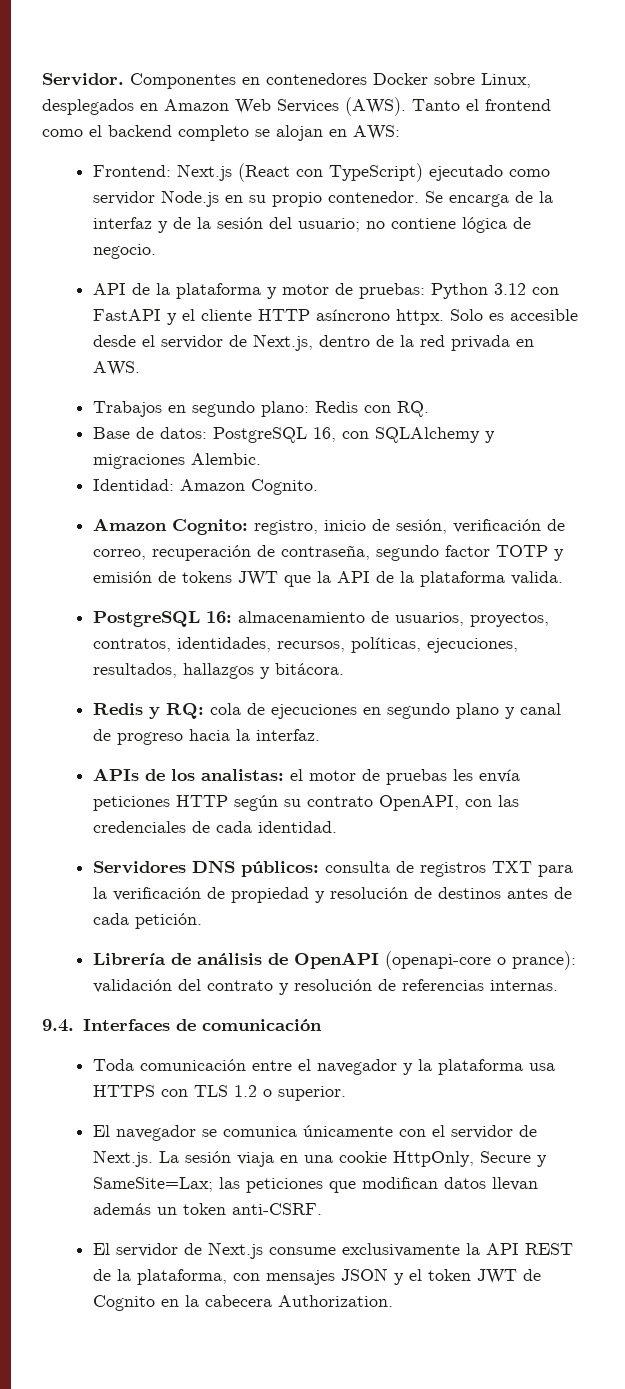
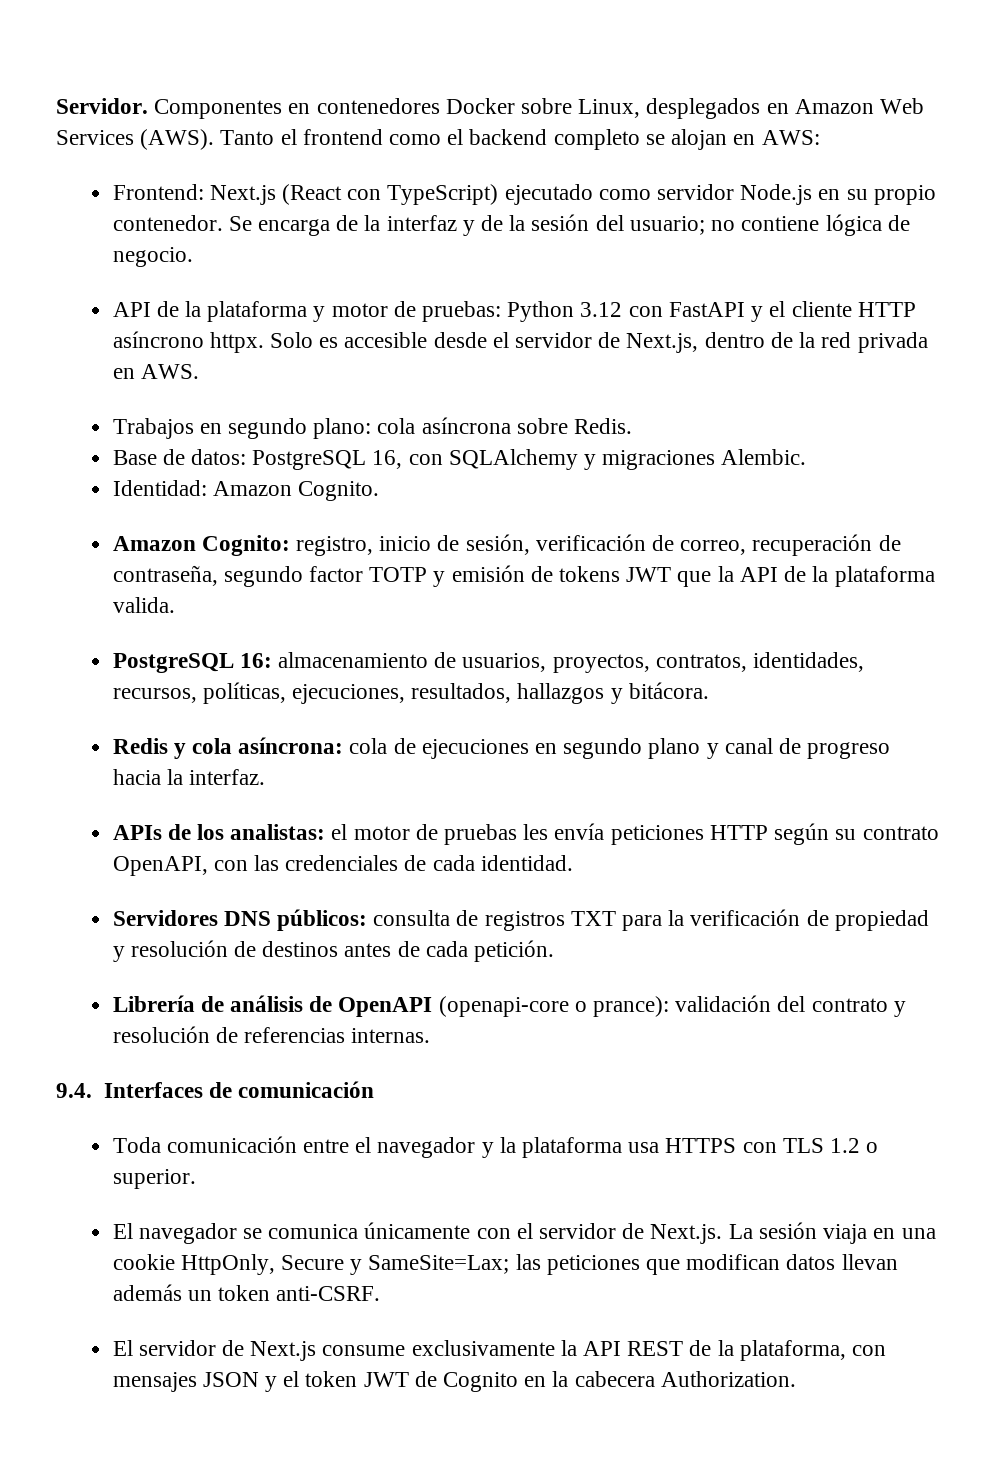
[315,401,430,417] Redis con RQ. -> [377,417,633,434] cola asíncrona sobre Redis.
[166,703,205,719] RQ: -> [191,737,344,754] cola asíncrona:

